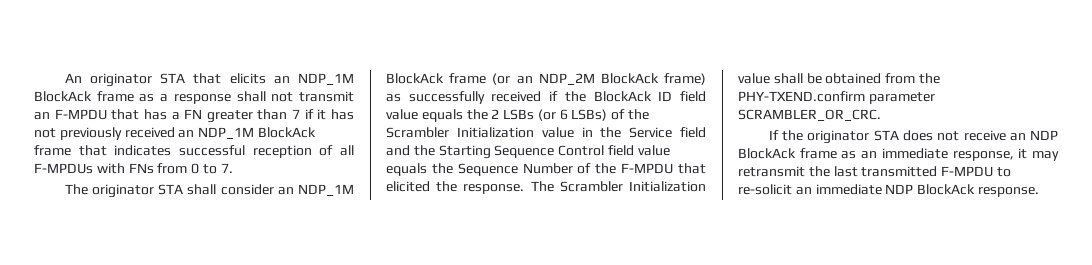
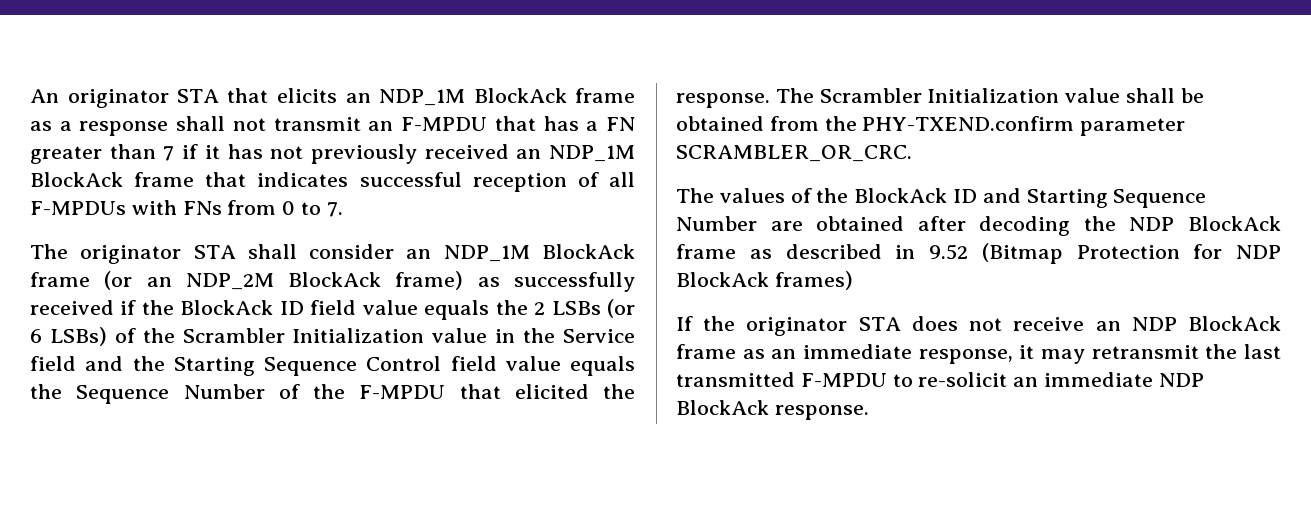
(881, 115) none -> [676,188,1207,208] [676,216,1281,236] [676,243,1281,264] [676,271,853,290] // The values of the BlockAck ID and Starting Sequence Number are obtained after decoding the NDP BlockAck frame as described in 9.52 (Bitmap Protection for NDP BlockAck frames)

